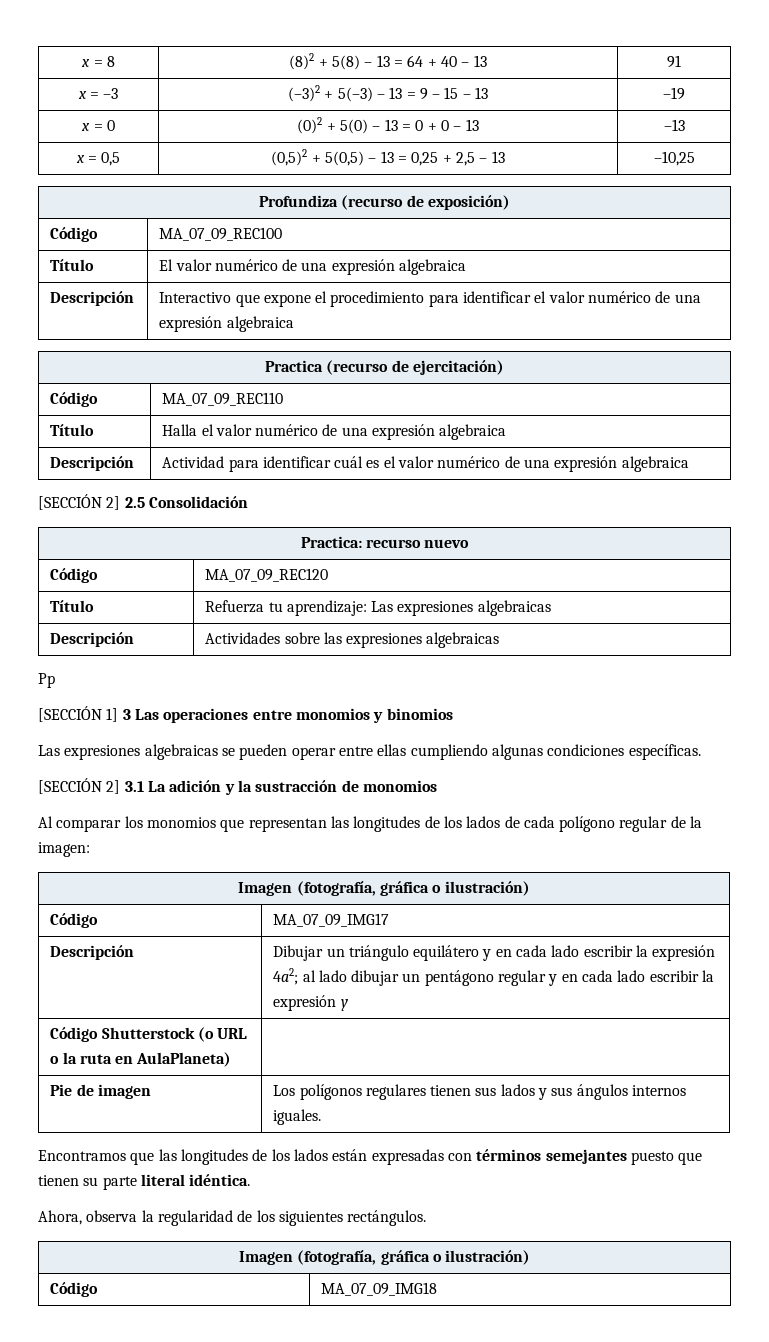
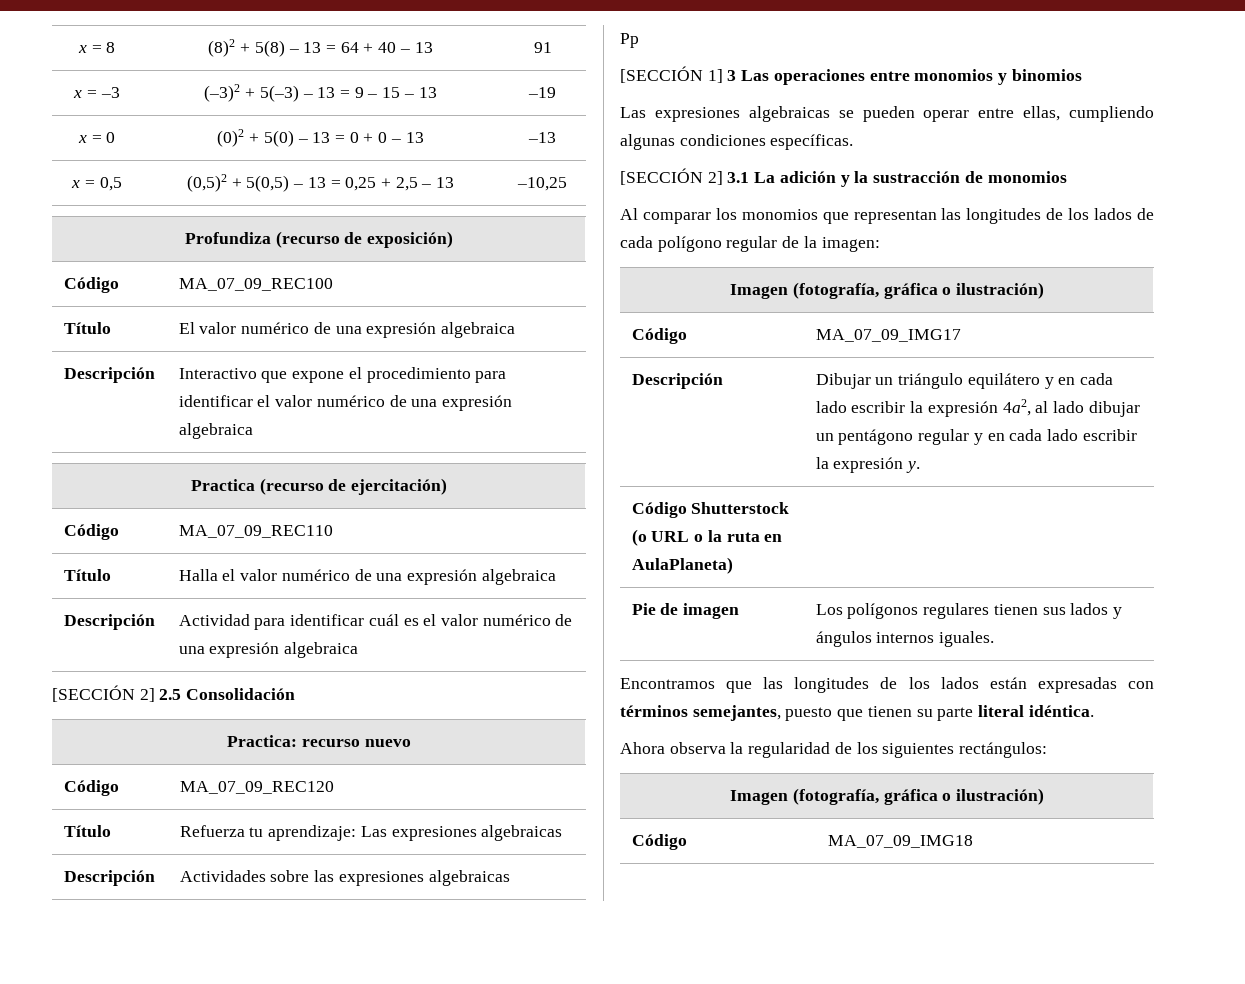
[377,744,407,756] ellas -> [1023,106,1061,121] ellas,
[273,968,299,985] 4a2; -> [1002,399,1031,416] 4a2,
[340,999,348,1011] y -> [906,461,921,473] y.
[551,1087,573,1096] sus -> (1123, 613) none
[545,1149,627,1164] semejantes -> [692,705,781,721] semejantes,
[38,1210,82,1225] Ahora, -> [620,742,665,754] Ahora
[347,1210,427,1226] rectángulos. -> [959,742,1048,758] rectángulos:

